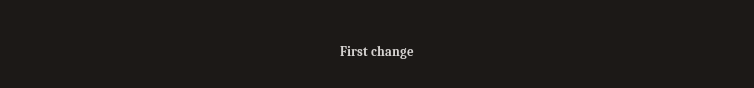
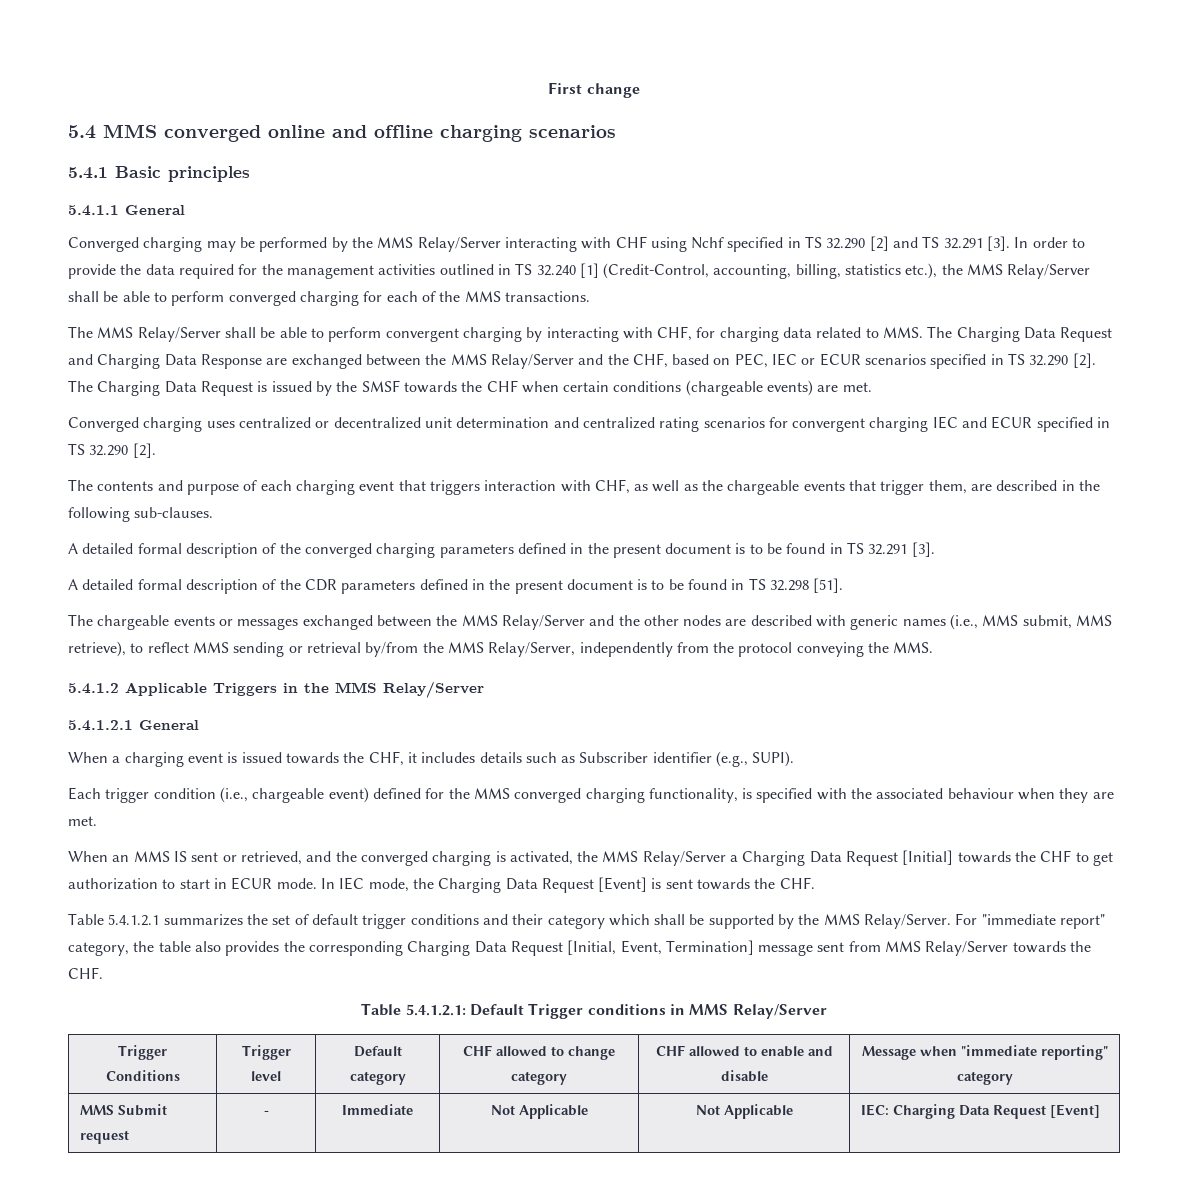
(415, 52) none -> [68,124,616,142] [68,166,250,182] [68,205,185,216] [68,236,1086,252] [68,263,1091,279] [68,291,590,306] [68,326,1113,342] [68,353,1096,369] [68,380,872,396] [68,416,1111,432] [68,443,156,458] [68,479,1101,495] [68,507,214,522] [68,542,935,558] [68,578,844,594] [68,614,1113,630] [68,641,934,657] [68,681,484,698] [68,720,199,731] [68,751,795,767] [68,787,1114,803] [68,816,97,826] [68,850,1114,866] [68,877,815,893] [68,913,1106,929] [68,940,1092,956] [68,967,103,979] [361,1003,827,1019] [118,1045,167,1060] [105,1070,180,1081] [241,1045,291,1060] [251,1071,281,1081] [353,1046,402,1057] [349,1071,406,1085] [462,1045,615,1060] [510,1071,567,1085] [655,1045,833,1057] [720,1070,768,1082] [861,1045,1108,1060] [956,1071,1013,1085] [80,1104,168,1116] [80,1130,130,1144] [263,1110,269,1115] [342,1104,413,1115] [490,1104,588,1119] [695,1104,793,1119] [861,1104,1101,1119] // 5.4 MMS converged online and offline charging scenarios // 5.4.1 Basic principles // 5.4.1.1 General // Converged charging may be performed by the MMS Relay/Server interacting with CHF using Nchf specified in TS 32.290 [2] and TS 32.291 [3]. In order to provide the data required for the management activities outlined in TS 32.240 [1] (Credit-Control, accounting, billing, statistics etc.), the MMS Relay/Server shall be able to perform converged charging for each of the MMS transactions. // The MMS Relay/Server shall be able to perform convergent charging by interacting with CHF, for charging data related to MMS. The Charging Data Request and Charging Data Response are exchanged between the MMS Relay/Server and the CHF, based on PEC, IEC or ECUR scenarios specified in TS 32.290 [2]. The Charging Data Request is issued by the SMSF towards the CHF when certain conditions (chargeable events) are met. // Converged charging uses centralized or decentralized unit determination and centralized rating scenarios for convergent charging IEC and ECUR specified in TS 32.290 [2]. // The contents and purpose of each charging event that triggers interaction with CHF, as well as the chargeable events that trigger them, are described in the following sub-clauses. // A detailed formal description of the converged charging parameters defined in the present document is to be found in TS 32.291 [3]. // A detailed formal description of the CDR parameters defined in the present document is to be found in TS 32.298 [51]. // The chargeable events or messages exchanged between the MMS Relay/Server and the other nodes are described with generic names (i.e., MMS submit, MMS retrieve), to reflect MMS sending or retrieval by/from the MMS Relay/Server, independently from the protocol conveying the MMS. // 5.4.1.2 Applicable Triggers in the MMS Relay/Server // 5.4.1.2.1 General // When a charging event is issued towards the CHF, it includes details such as Subscriber identifier (e.g., SUPI). // Each trigger condition (i.e., chargeable event) defined for the MMS converged charging functionality, is specified with the associated behaviour when they are met. // When an MMS IS sent or retrieved, and the converged charging is activated, the MMS Relay/Server a Charging Data Request [Initial] towards the CHF to get authorization to start in ECUR mode. In IEC mode, the Charging Data Request [Event] is sent towards the CHF. // Table 5.4.1.2.1 summarizes the set of default trigger conditions and their category which shall be supported by the MMS Relay/Server. For "immediate report" category, the table also provides the corresponding Charging Data Request [Initial, Event, Termination] message sent from MMS Relay/Server towards the CHF. // Table 5.4.1.2.1: Default Trigger conditions in MMS Relay/Server // Trigger Conditions | Trigger level | Default category | CHF allowed to change category | CHF allowed to enable and disable | Message when "immediate reporting" category // MMS Submit request | - | Immediate | Not Applicable | Not Applicable | IEC: Charging Data Request [Event]

